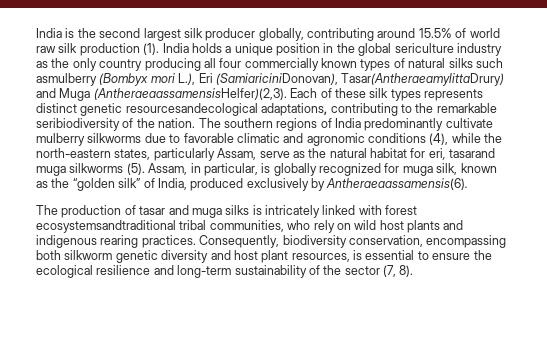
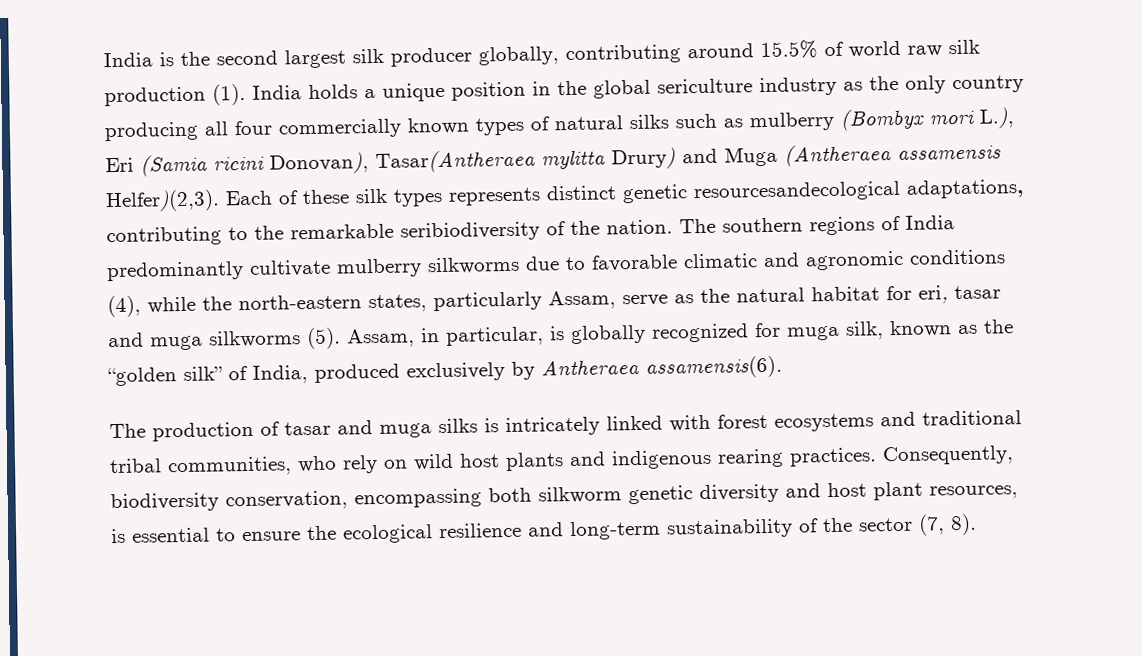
[36,73,97,86] asmulberry -> [723,111,834,132] as mulberry
[215,73,505,86] [36,88,287,101] (SamiariciniDonovan), Tasar(AntheraeamylittaDrury) and Muga (AntheraeaassamensisHelfer)(2,3). -> [140,144,1001,177] [105,189,220,213] (Samia ricini Donovan), Tasar(Antheraea mylitta Drury) and Muga (Antheraea assamensis Helfer)(2,3).
[449,148,496,158] tasarand -> [954,285,1001,300] [108,332,144,348] tasar and
[326,178,469,190] Antheraeaassamensis(6). -> [541,355,782,379] Antheraea assamensis(6).
[36,220,176,233] ecosystemsandtraditional -> [774,410,1022,432] ecosystems and traditional

